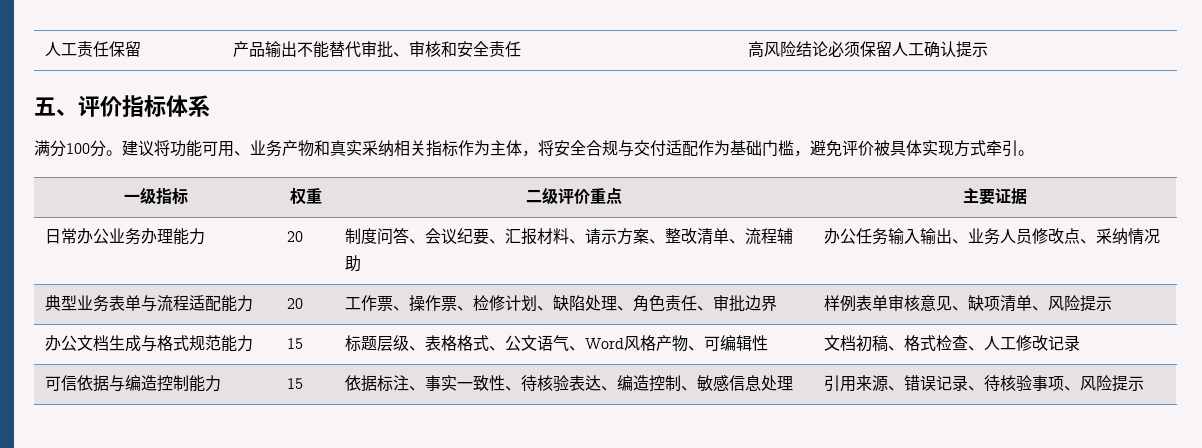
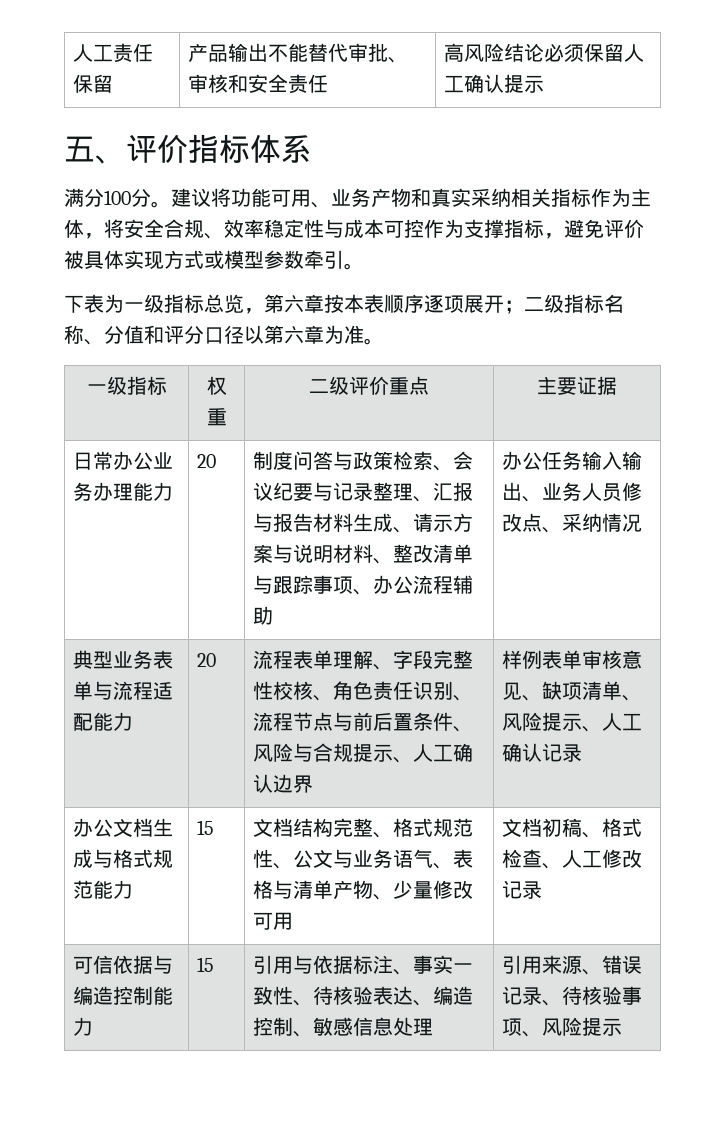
[618,140,794,157] 与交付适配作为基础门槛 -> [204,219,544,239] 、效率稳定性与成本可控作为支撑指标
(986, 148) none -> [204,250,304,269] 或模型参数
(1034, 153) none -> [64,294,624,314] [64,325,384,345] // 下表为一级指标总览，第六章按本表顺序逐项展开；二级指标名称、分值和评分口径以第六章为准。
[409,228,746,245] 、会议纪要、汇报材料、请示方案、整改清单、 -> [332,451,473,471] [252,482,473,502] [252,513,473,533] [252,544,473,564] [252,575,413,595] 与政策检索、会议纪要与记录整理、汇报与报告材料生成、请示方案与说明材料、整改清单与跟踪事项、办公
[345,295,746,312] 工作票、操作票、检修计划、缺陷处理、角色责任、审批 -> [252,650,473,670] [252,681,473,701] [252,712,473,732] [252,743,473,763] [252,774,273,793] 流程表单理解、字段完整性校核、角色责任识别、流程节点与前后置条件、风险与合规提示、人工确认
(1113, 303) none -> [581,713,642,732] [501,743,582,762] 、人工确认记录
[345,335,769,352] 标题层级、表格格式、公文语气、Word风格产物、可编辑性 -> [252,818,473,838] [252,849,473,869] [252,880,473,900] [252,912,293,930] 文档结构完整、格式规范性、公文与业务语气、表格与清单产物、少量修改可用
(304, 383) none -> [252,955,313,974] 引用与

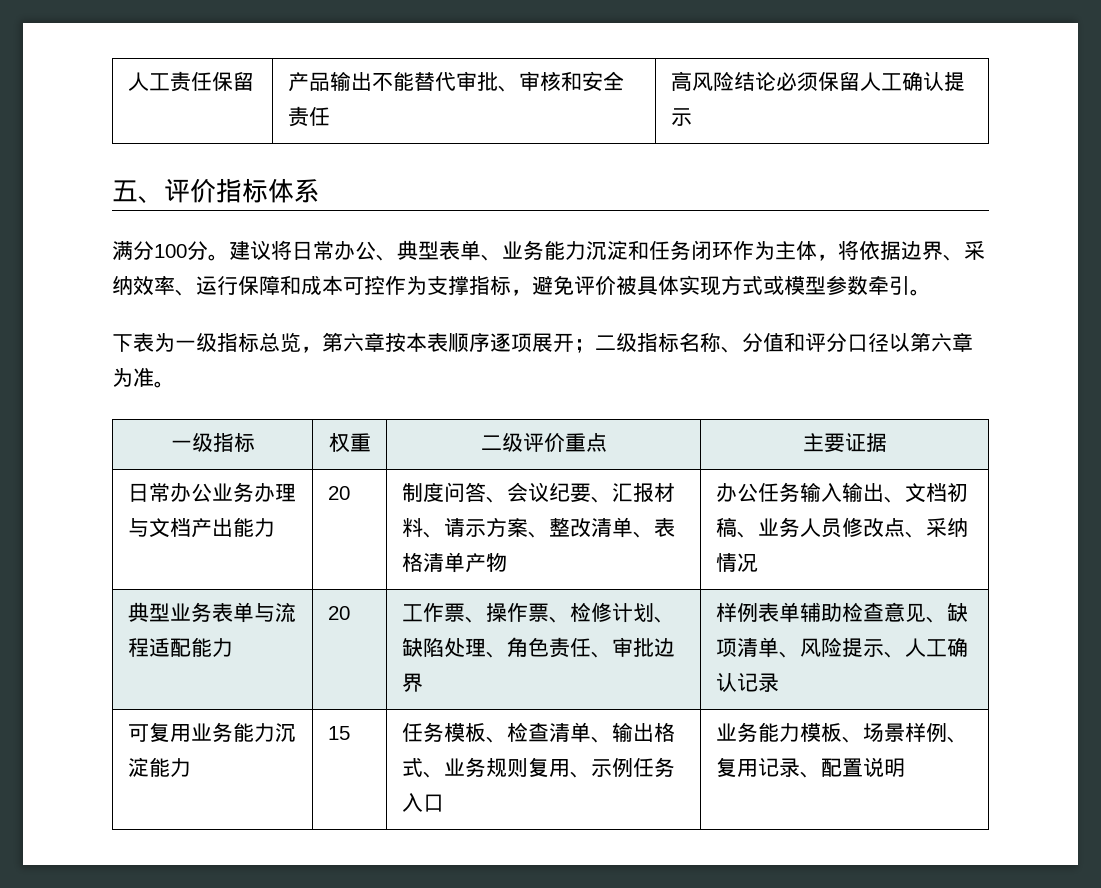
[231,188,651,208] [64,219,344,239] 功能可用、业务产物和真实采纳相关指标作为主体，将安全合规、效率稳定性与 -> [292,240,985,261] [112,275,301,296] 日常办公、典型表单、业务能力沉淀和任务闭环作为主体，将依据边界、采纳效率、运行保障和
(133, 492) none -> [128,518,234,538] 与文档产出
[332,451,473,471] [252,482,473,502] [252,513,473,533] [252,544,473,564] [252,575,473,595] [252,606,273,625] 与政策检索、会议纪要与记录整理、汇报与报告材料生成、请示方案与说明材料、整改清单与跟踪事项、办公流程辅助 -> [486,482,676,503] [402,517,676,538] [402,552,508,573] 、会议纪要、汇报材料、请示方案、整改清单、表格清单产物
(542, 499) none -> [905,483,969,503] [716,517,759,538] 文档初稿、
[252,650,473,670] [252,681,473,701] [252,712,473,732] [252,743,473,763] [252,774,273,793] 流程表单理解、字段完整性校核、角色责任识别、流程节点与前后置条件、风险与合规提示、人工确认 -> [402,602,676,623] [402,637,655,658] 工作票、操作票、检修计划、缺陷处理、角色责任、审批
[581,650,622,669] 审核 -> [800,602,885,622] 辅助检查
[72,818,173,837] [72,849,173,868] [72,880,133,899] [196,820,214,835] [252,818,473,838] [252,849,473,869] [252,880,473,900] [252,912,293,930] [501,818,642,838] [501,849,642,869] [501,880,542,899] [72,955,173,974] [72,986,173,1005] [72,1017,93,1036] [196,957,214,972] [252,955,473,975] [252,986,473,1006] [252,1017,433,1037] [501,955,642,975] [501,986,642,1006] [501,1017,622,1037] 办公文档生成与格式规范能力 | 15 | 文档结构完整、格式规范性、公文与业务语气、表格与清单产物、少量修改可用 | 文档初稿、格式检查、人工修改记录 // 可信依据与编造控制能力 | 15 | 引用与依据标注、事实一致性、待核验表达、编造控制、敏感信息处理 | 引用来源、错误记录、待核验事项、风险提示 -> [128,722,297,742] [128,757,192,777] [328,726,351,740] [402,722,676,743] [402,757,676,778] [402,793,445,812] [716,722,969,743] [716,757,906,778] 可复用业务能力沉淀能力 | 15 | 任务模板、检查清单、输出格式、业务规则复用、示例任务入口 | 业务能力模板、场景样例、复用记录、配置说明

